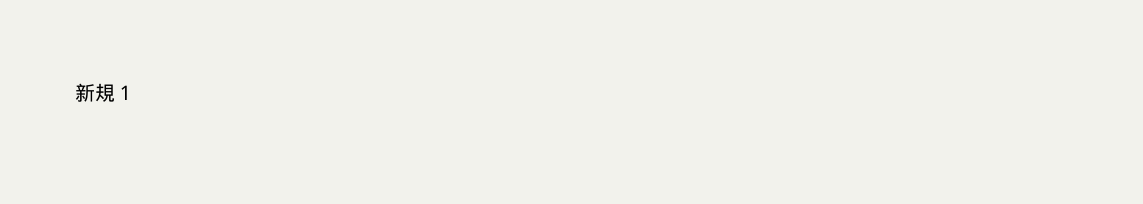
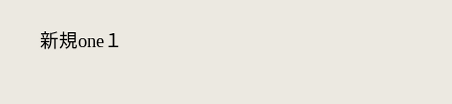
(115, 92) none -> [77,38,104,48] one

